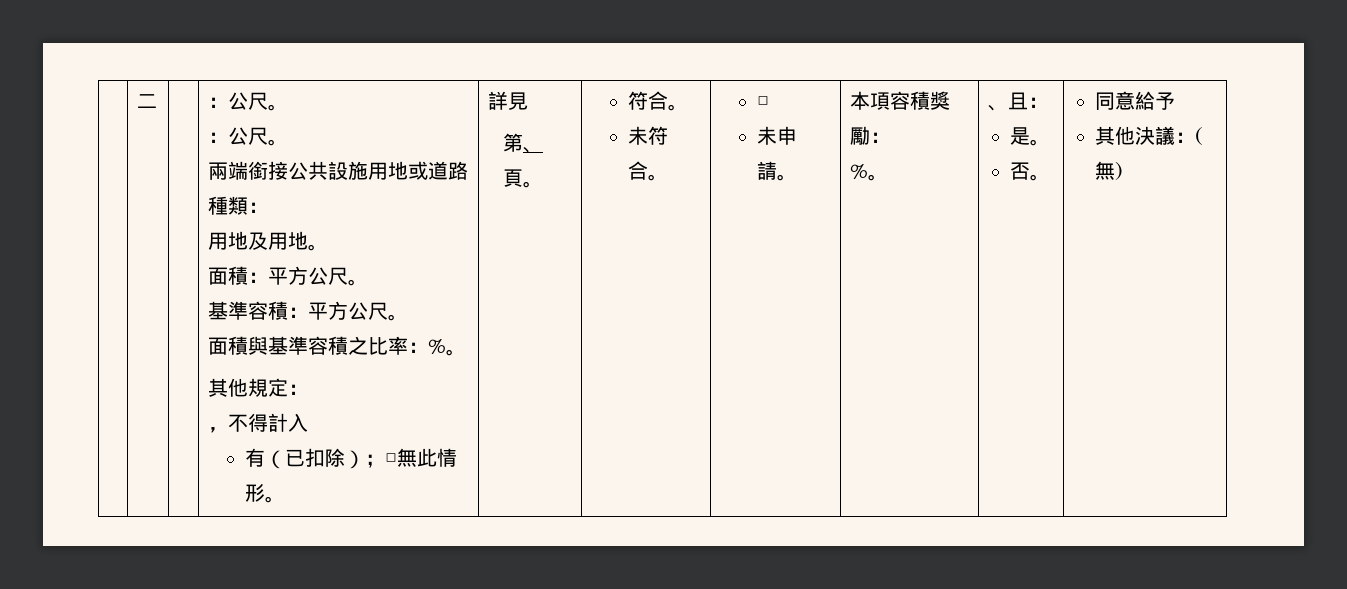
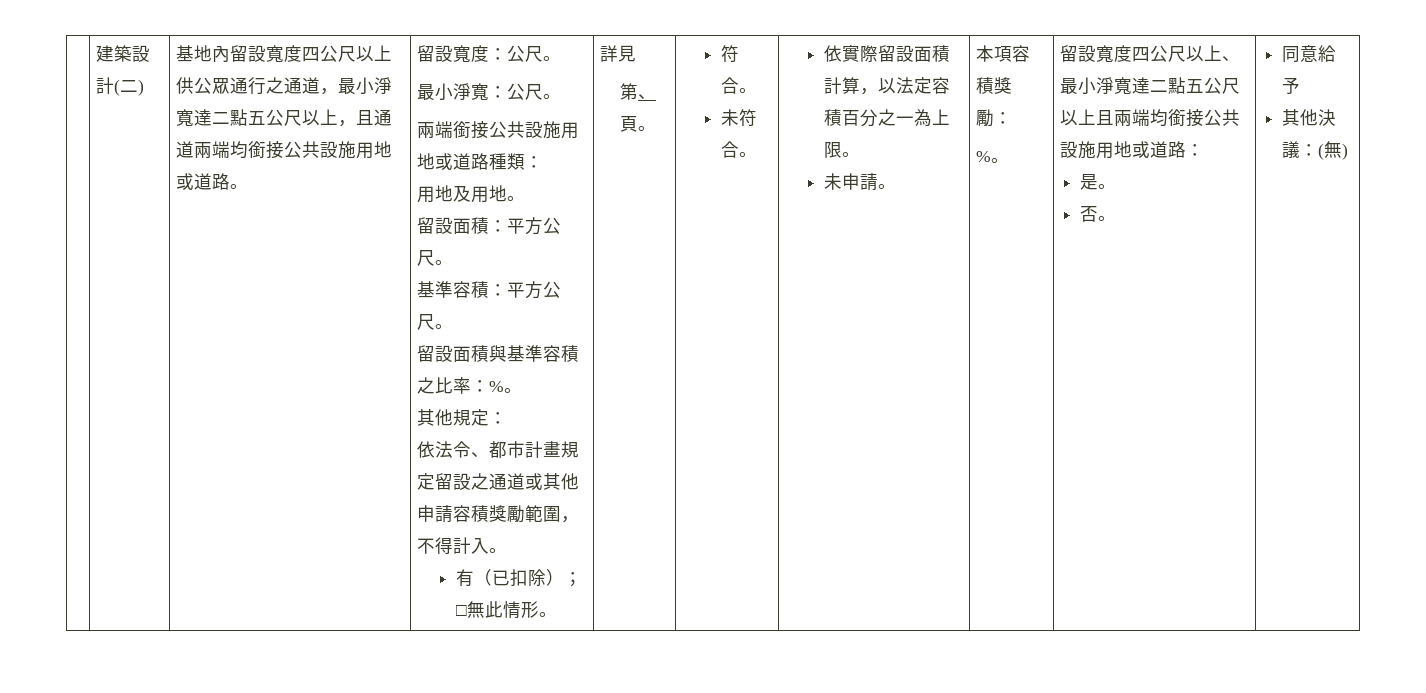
[136,94,157,108] [207,92,288,111] | 二 | | ：公尺。 // -> [96,45,151,62] [96,77,145,96] [176,45,393,63] [176,77,393,95] [176,109,393,127] [176,141,393,159] [176,173,249,190] [417,45,562,62] [417,83,490,101] | 建築設計(二) | 基地內留設寬度四公尺以上供公眾通行之通道，最小淨寬達二點五公尺以上，且通道兩端均銜接公共設施用地或道路。 | 留設寬度：公尺。 // 最小淨寬
(328, 247) none -> [417,217,454,234] 留設
(408, 317) none -> [417,345,454,362] 留設
(308, 389) none -> [417,441,580,458] [417,473,580,490] [417,505,562,523] 依法令、都市計畫規定留設之通道或其他申請容積獎勵範圍
(308, 422) none -> [489,548,508,553] 。
[757,96,770,108] □ -> [823,45,950,63] [823,77,950,95] [823,109,950,127] [823,141,860,158] 依實際留設面積計算，以法定容積百分之一為上限。
[987,92,1028,111] 、且 -> [1060,45,1241,62] [1060,77,1241,95] [1060,109,1241,127] [1060,141,1187,159] 留設寬度四公尺以上、最小淨寬達二點五公尺以上且兩端均銜接公共設施用地或道路

